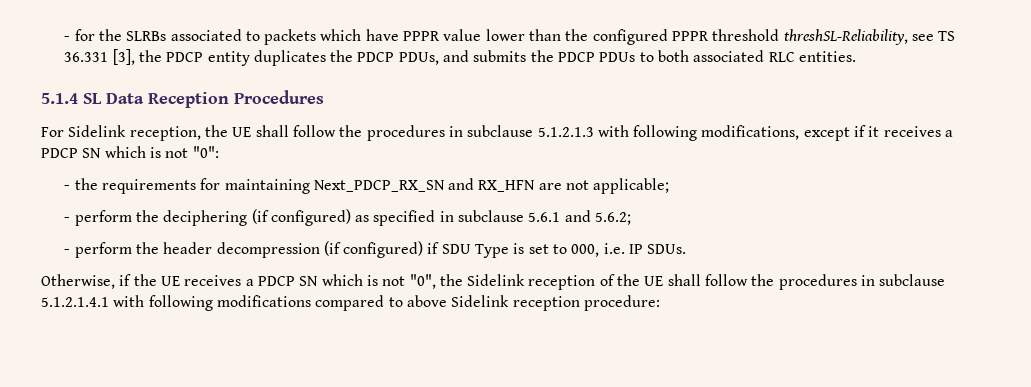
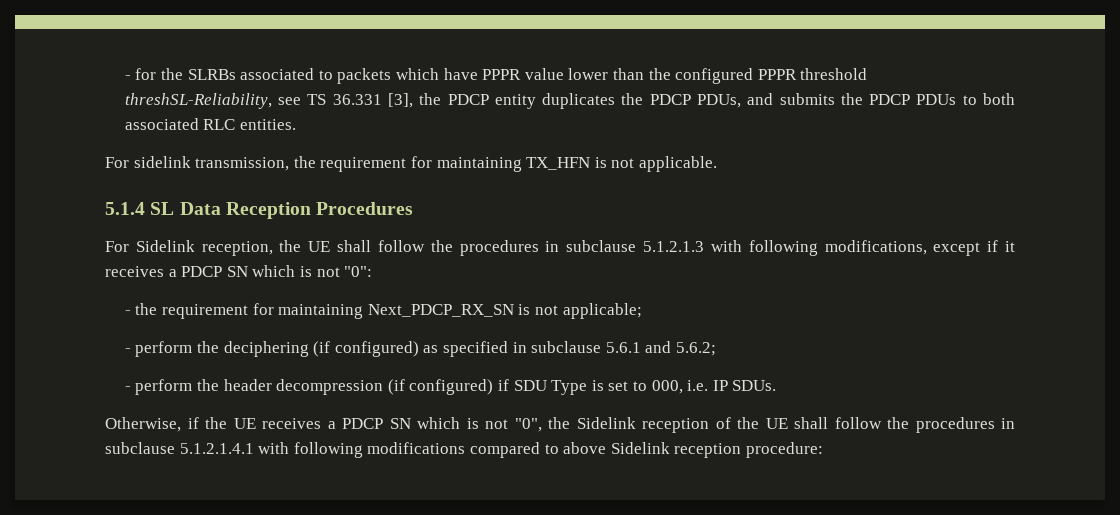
(857, 56) none -> [105,156,717,172] // For sidelink transmission, the requirement for maintaining TX_HFN is not applicable.
[101,179,196,194] requirements -> [162,304,249,319] requirement
[448,178,562,192] and RX_HFN are -> [518,304,531,315] is

